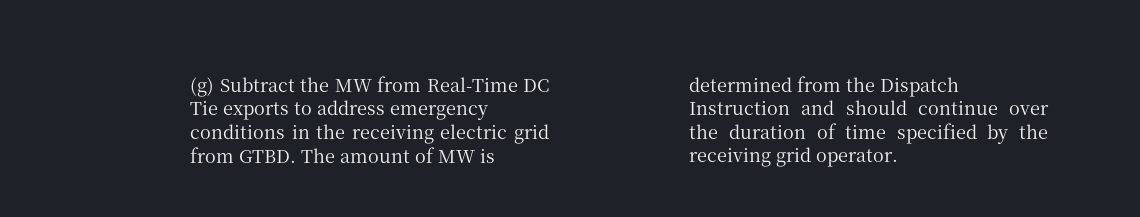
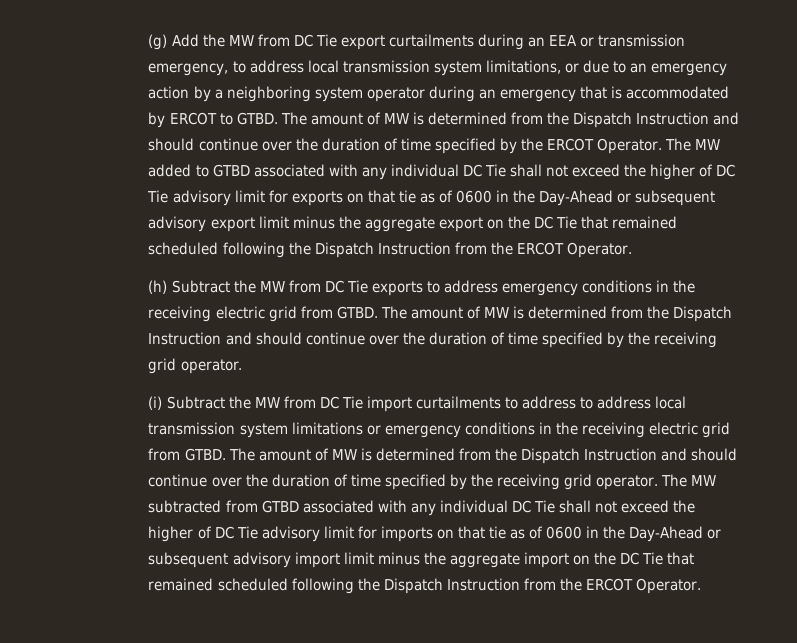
[219,76,518,92] Subtract the MW from Real-Time -> [171,34,686,50] [148,60,728,76] [148,86,730,102] [148,112,740,128] [148,138,721,154] [148,164,736,180] [147,190,716,206] [148,216,678,232] [148,242,632,258] [148,280,321,294] Add the MW from DC Tie export curtailments during an EEA or transmission emergency, to address local transmission system limitations, or due to an emergency action by a neighboring system operator during an emergency that is accommodated by ERCOT to GTBD. The amount of MW is determined from the Dispatch Instruction and should continue over the duration of time specified by the ERCOT Operator. The MW added to GTBD associated with any individual DC Tie shall not exceed the higher of DC Tie advisory limit for exports on that tie as of 0600 in the Day-Ahead or subsequent advisory export limit minus the aggregate export on the DC Tie that remained scheduled following the Dispatch Instruction from the ERCOT Operator. // (h) Subtract the MW from
(899, 158) none -> [148,396,687,412] [148,422,730,438] [148,448,738,464] [148,474,717,490] [148,500,696,516] [148,526,722,542] [148,552,695,568] [148,578,701,594] // (i) Subtract the MW from DC Tie import curtailments to address to address local transmission system limitations or emergency conditions in the receiving electric grid from GTBD. The amount of MW is determined from the Dispatch Instruction and should continue over the duration of time specified by the receiving grid operator. The MW subtracted from GTBD associated with any individual DC Tie shall not exceed the higher of DC Tie advisory limit for imports on that tie as of 0600 in the Day-Ahead or subsequent advisory import limit minus the aggregate import on the DC Tie that remained scheduled following the Dispatch Instruction from the ERCOT Operator.

